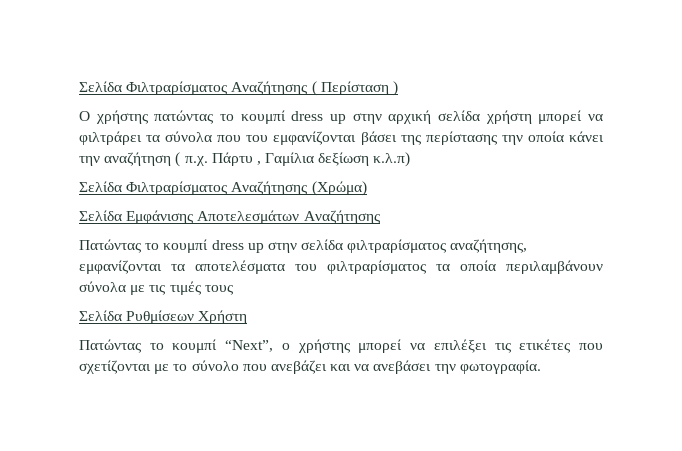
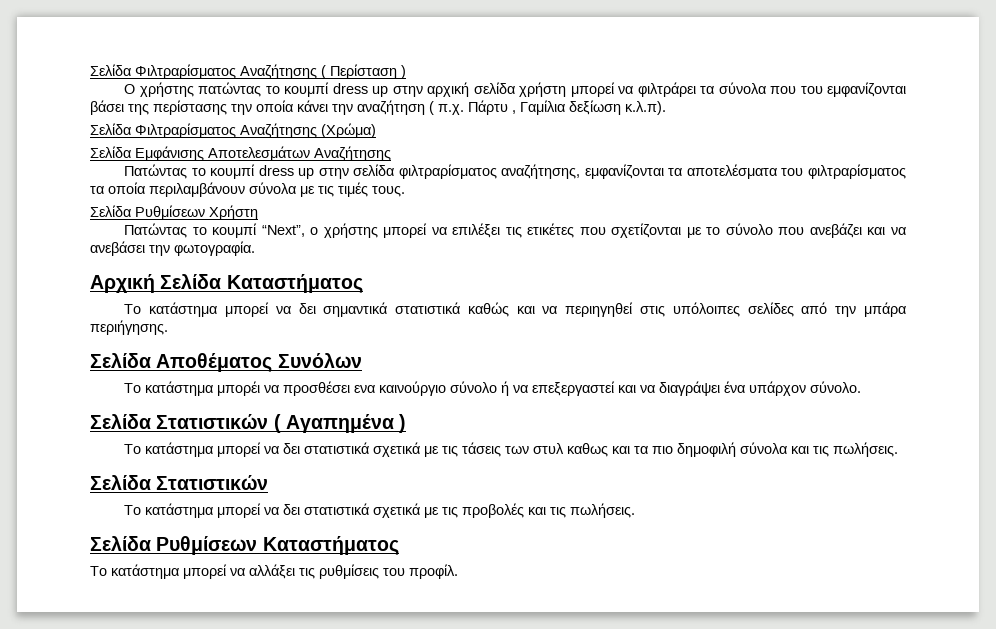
[373,152,411,167] κ.λ.π) -> [625,101,666,115] κ.λ.π).
[204,284,233,295] τους -> [372,186,405,197] τους.
(541, 367) none -> [90,274,363,293] [124,302,906,317] [90,320,168,335] [90,353,362,372] [124,381,862,396] [90,414,407,433] [124,442,899,457] [90,475,269,490] [124,503,636,518] [90,536,399,555] [90,564,458,579] // Αρχική Σελίδα Καταστήματος // Το κατάστημα μπορεί να δει σημαντικά στατιστικά καθώς και να περιηγηθεί στις υπόλοιπες σελίδες από την μπάρα περιήγησης. // Σελίδα Αποθέματος Συνόλων // Το κατάστημα μπορέι να προσθέσει ενα καινούργιο σύνολο ή να επεξεργαστεί και να διαγράψει ένα υπάρχον σύνολο. // Σελίδα Στατιστικών ( Αγαπημένα ) // Το κατάστημα μπορεί να δει στατιστικά σχετικά με τις τάσεις των στυλ καθως και τα πιο δημοφιλή σύνολα και τις πωλήσεις. // Σελίδα Στατιστικών // Το κατάστημα μπορεί να δει στατιστικά σχετικά με τις προβολές και τις πωλήσεις. // Σελίδα Ρυθμίσεων Καταστήματος // Το κατάστημα μπορεί να αλλάξει τις ρυθμίσεις του προφίλ.

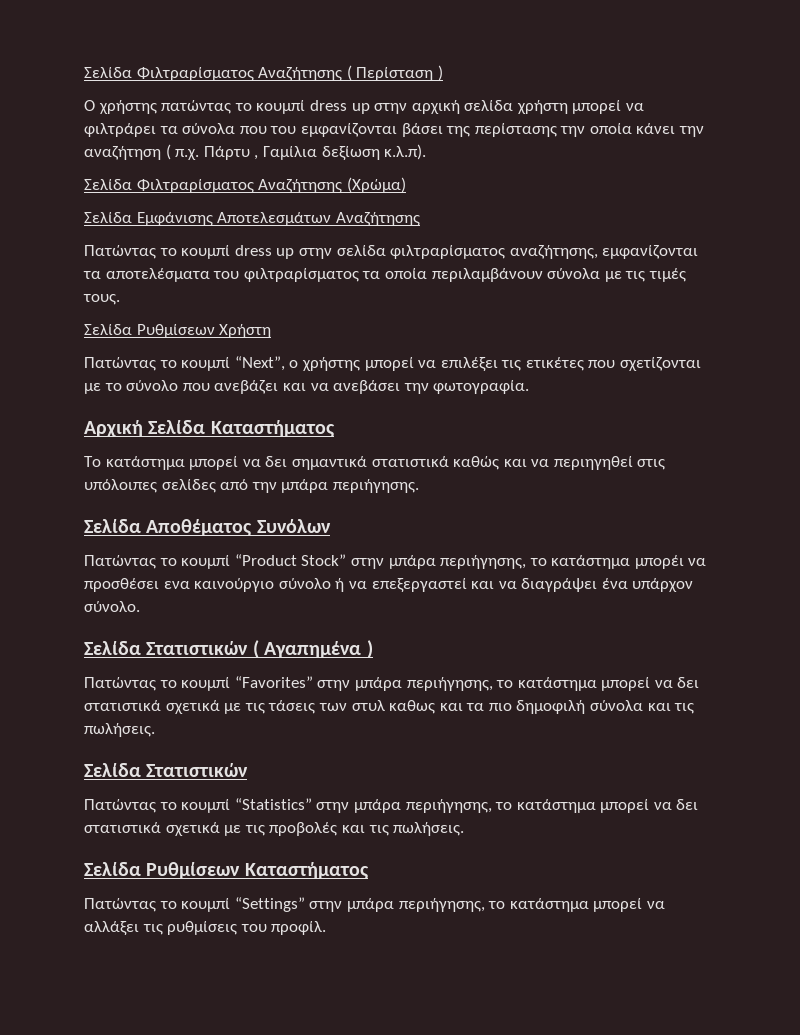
[124,383,142,393] Το -> [84,554,547,569] Πατώντας το κουμπί “Product Stock” στην μπάρα περιήγησης, το
[124,444,142,454] Το -> [84,676,514,691] Πατώντας το κουμπί “Favorites” στην μπάρα περιήγησης, το
[124,505,142,515] Το -> [84,798,513,813] Πατώντας το κουμπί “Statistics” στην μπάρα περιήγησης, το
[90,566,107,576] Το -> [84,897,506,912] Πατώντας το κουμπί “Settings” στην μπάρα περιήγησης, το

